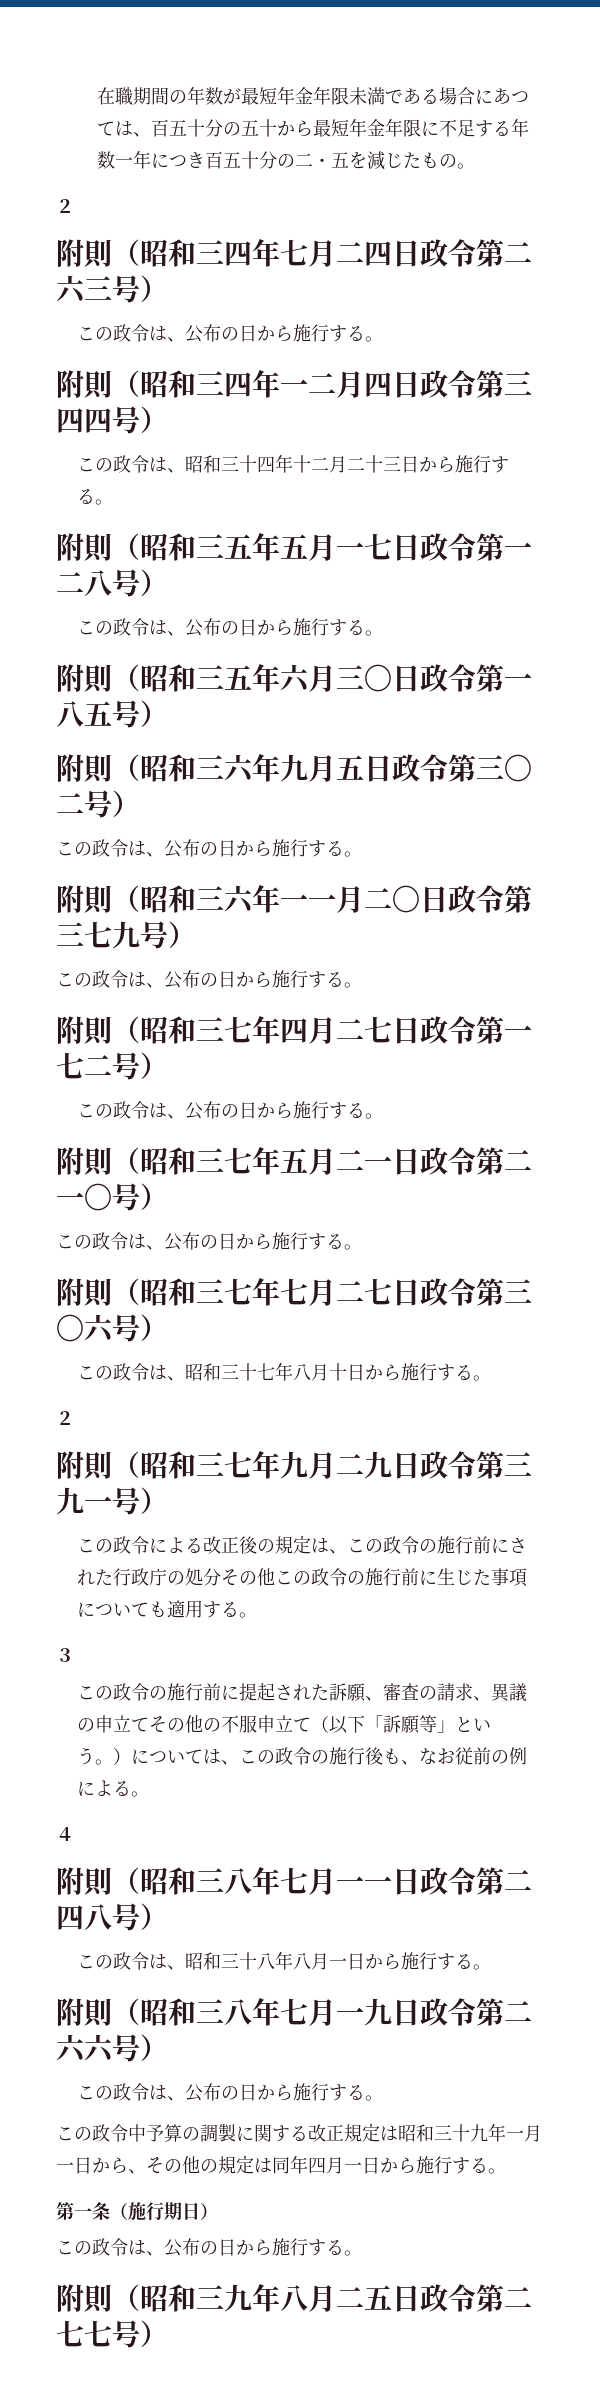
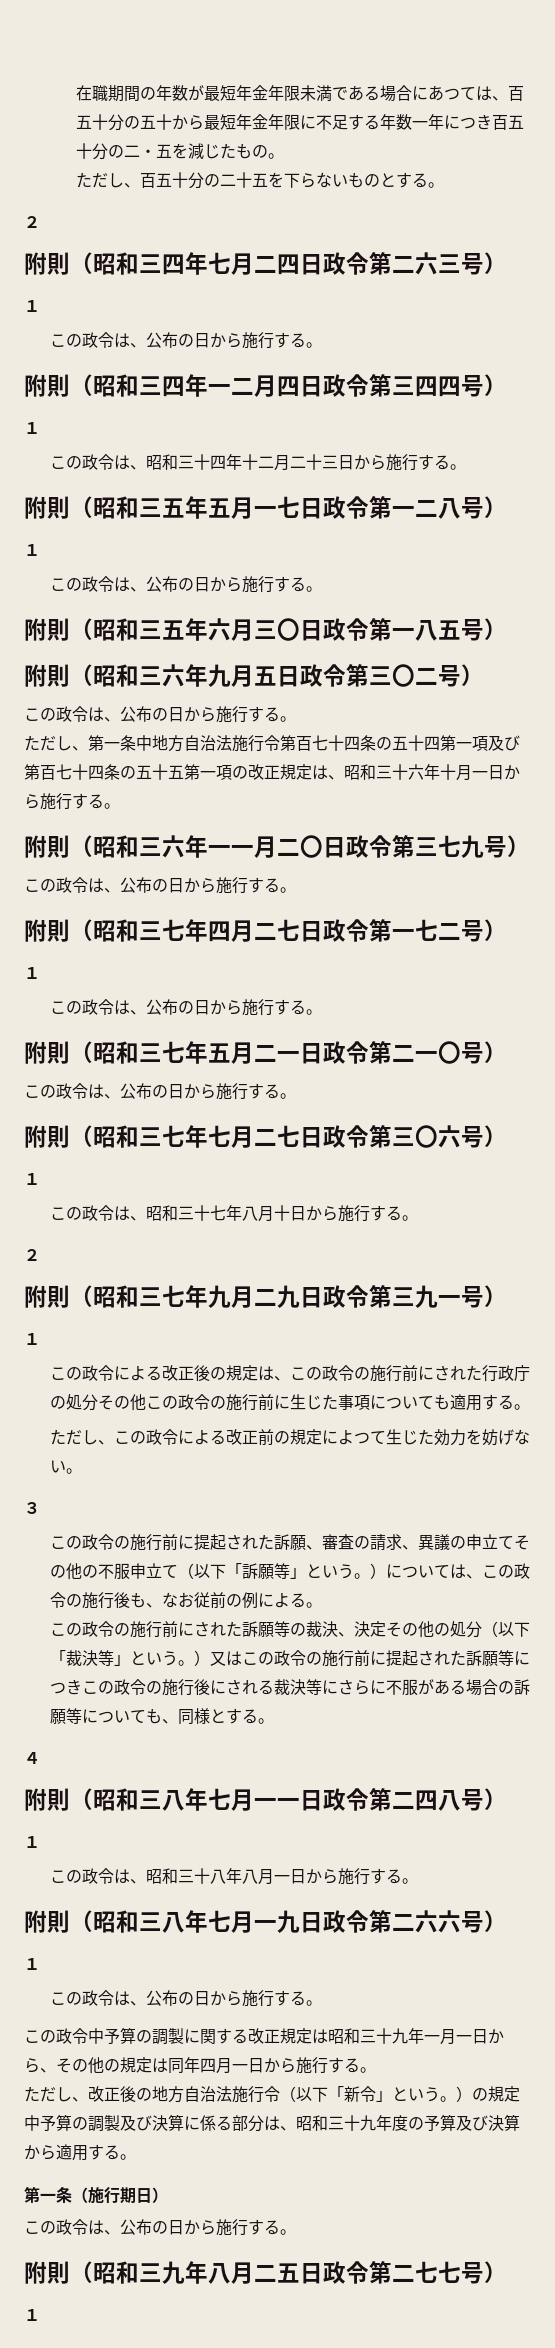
(476, 166) none -> [75,172,444,189] // ただし、百五十分の二十五を下らないものとする。
(168, 288) none -> [24,300,40,312] // １
(168, 419) none -> [24,422,40,434] // １
(168, 582) none -> [24,544,40,556] // １
(362, 854) none -> [24,735,520,752] [24,764,520,781] [24,793,120,810] // ただし、第一条中地方自治法施行令第百七十四条の五十四第一項及び第百七十四条の五十五第一項の改正規定は、昭和三十六年十月一日から施行する。
(168, 1065) none -> [24,967,40,979] // １
(168, 1327) none -> [24,1173,40,1185] // １
(168, 1500) none -> [24,1333,40,1345] // １
(257, 1615) none -> [49,1429,530,1446] [49,1460,82,1474] // ただし、この政令による改正前の規定によつて生じた効力を妨げない。
(149, 1794) none -> [49,1621,530,1638] [49,1650,530,1667] [49,1679,530,1696] [49,1708,274,1725] // この政令の施行前にされた訴願等の裁決、決定その他の処分（以下「裁決等」という。）又はこの政令の施行前に提起された訴願等につきこの政令の施行後にされる裁決等にさらに不服がある場合の訴願等についても、同様とする。
(168, 1916) none -> [24,1836,40,1848] // １
(168, 2047) none -> [24,1958,40,1970] // １
(506, 2171) none -> [24,2086,520,2103] [24,2114,520,2132] [24,2144,136,2161] // ただし、改正後の地方自治法施行令（以下「新令」という。）の規定中予算の調製及び決算に係る部分は、昭和三十九年度の予算及び決算から適用する。
(168, 2333) none -> [24,2309,40,2321] // １

